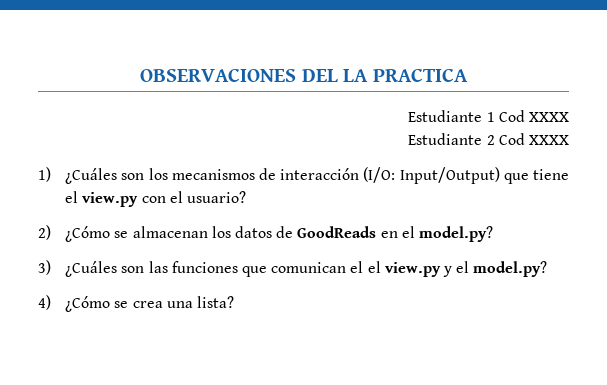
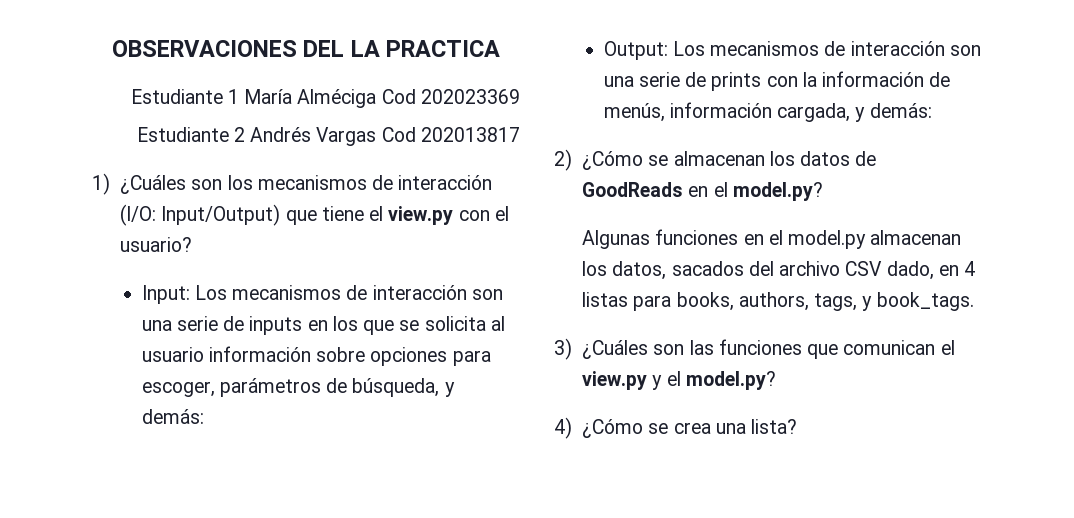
[498,110,569,122] [408,133,569,145] Cod XXXX // Estudiante 2 Cod XXXX -> [244,89,520,108] [136,127,520,146] María Alméciga Cod 202023369 // Estudiante 2 Andrés Vargas Cod 202013817
(246, 197) none -> [141,285,503,304] [141,316,505,335] [141,346,491,366] [141,378,455,397] [141,409,204,424] [603,41,981,60] [603,71,951,91] [603,102,932,122] // Input: Los mecanismos de interacción son una serie de inputs en los que se solicita al usuario información sobre opciones para escoger, parámetros de búsqueda, y demás: // Output: Los mecanismos de interacción son una serie de prints con la información de menús, información cargada, y demás:
(493, 234) none -> [582,229,962,249] [582,261,976,280] [582,292,974,311] // Algunas funciones en el model.py almacenan los datos, sacados del archivo CSV dado, en 4 listas para books, authors, tags, y book_tags.
[367,261,381,273] el -> (955, 347) none

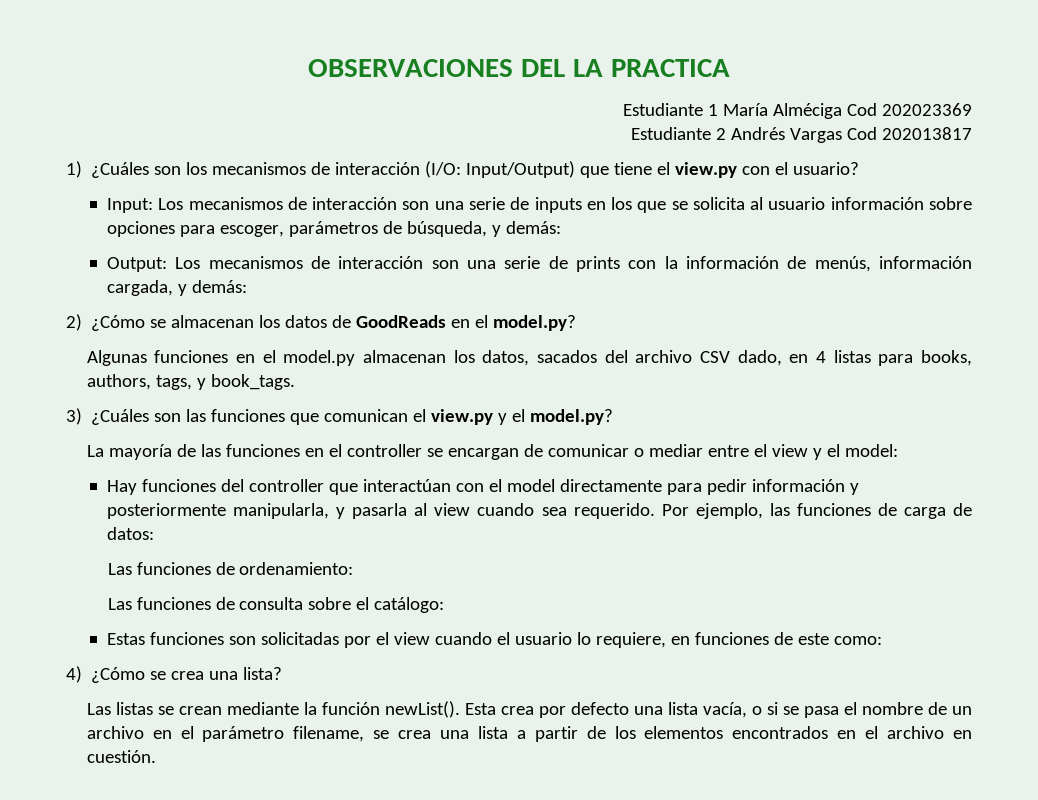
(776, 380) none -> [86,444,898,460] [107,479,860,495] [107,503,972,519] [107,527,155,540] [107,562,354,575] [107,597,445,613] [107,632,883,648] // La mayoría de las funciones en el controller se encargan de comunicar o mediar entre el view y el model: // Hay funciones del controller que interactúan con el model directamente para pedir información y posteriormente manipularla, y pasarla al view cuando sea requerido. Por ejemplo, las funciones de carga de datos: // Las funciones de ordenamiento: // Las funciones de consulta sobre el catálogo: // Estas funciones son solicitadas por el view cuando el usuario lo requiere, en funciones de este como:
(798, 426) none -> [86,701,972,718] [86,726,972,742] [86,750,156,763] // Las listas se crean mediante la función newList(). Esta crea por defecto una lista vacía, o si se pasa el nombre de un archivo en el parámetro filename, se crea una lista a partir de los elementos encontrados en el archivo en cuestión.

